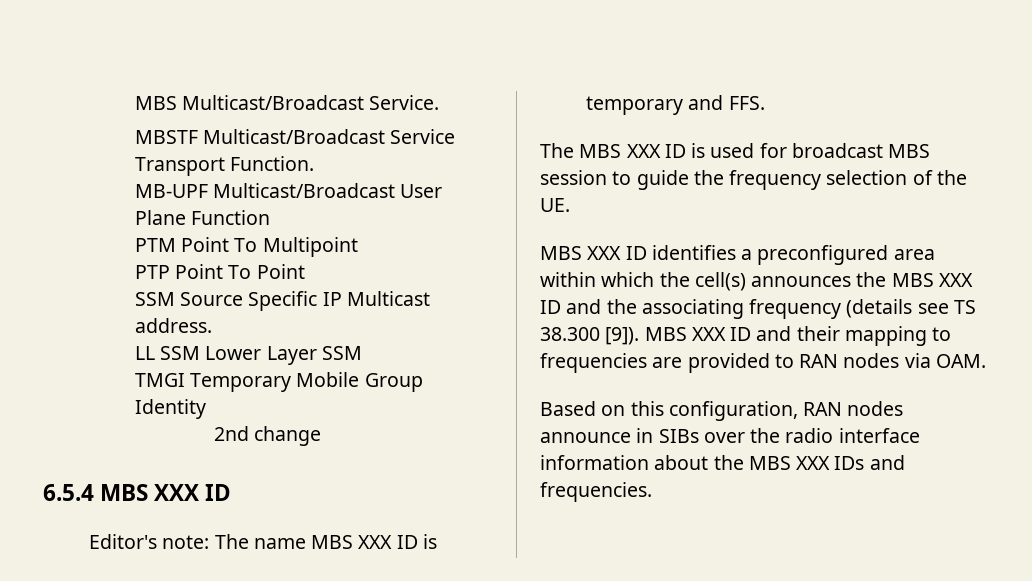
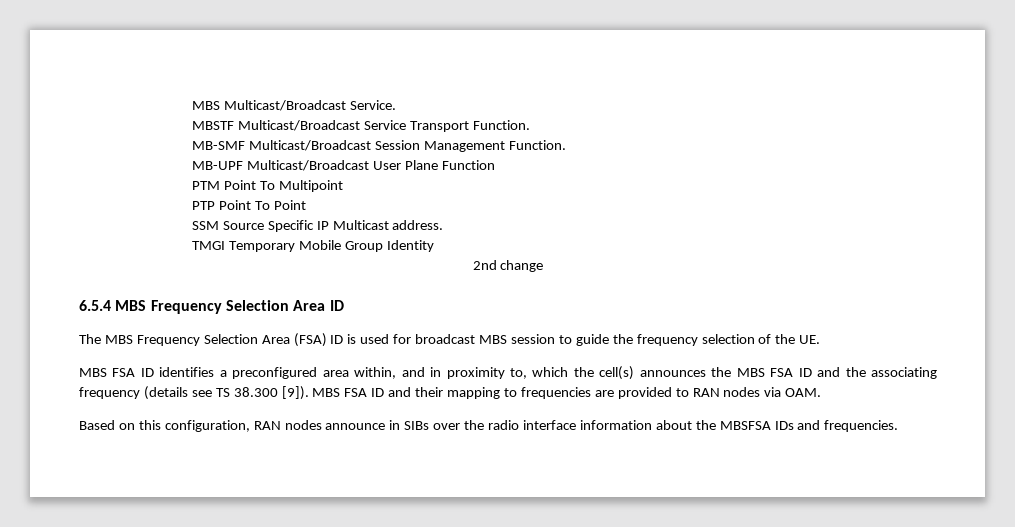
(315, 163) none -> [191,140,566,152] // MB-SMF Multicast/Broadcast Session Management Function.
[134,346,363,365] // LL SSM Lower Layer SSM -> (444, 225) none
[154,484,232,501] [88,534,437,549] [585,95,765,115] [540,143,661,158] XXX ID // Editor's note: The name MBS XXX ID is temporary and FFS. // The MBS XXX -> [150,300,344,314] [79,333,327,347] Frequency Selection Area ID // The MBS Frequency Selection Area (FSA)
[587,246,622,260] XXX -> [112,368,136,377] FSA
[540,272,596,287] within -> [354,367,527,379] within, and in proximity to,
[938,273,973,287] XXX -> [770,368,794,377] FSA
[691,327,726,341] XXX -> [344,388,368,397] FSA
[748,456,831,470] MBS XXX -> [719,421,771,430] MBSFSA

